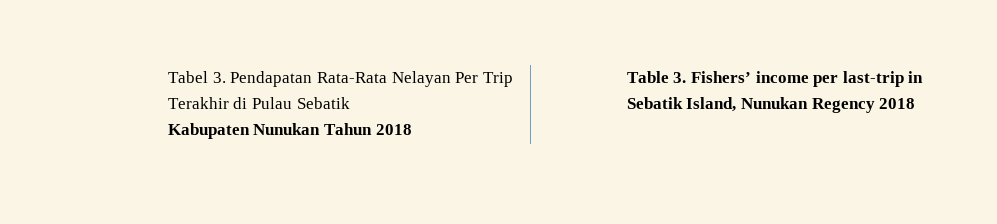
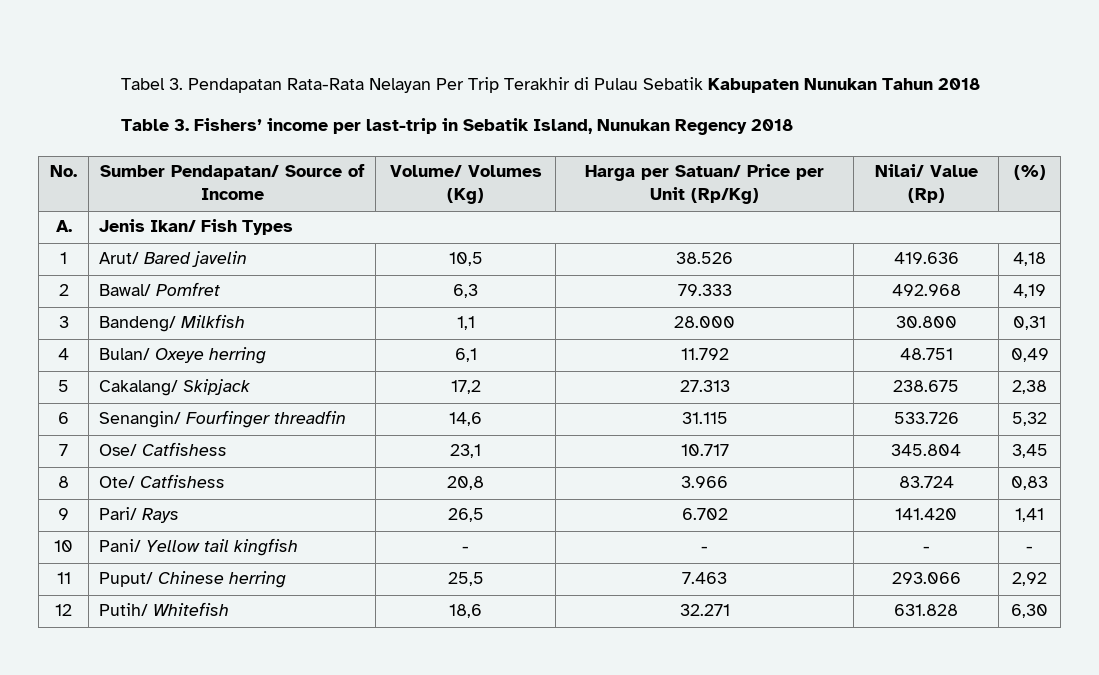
(350, 103) // -> (704, 83) none
(916, 103) none -> [50,165,77,177] [99,164,365,180] [200,188,264,200] [389,165,542,177] [447,188,484,204] [585,164,824,181] [650,187,759,204] [874,164,978,177] [907,188,945,203] [1013,165,1046,180] [55,220,72,232] [99,219,294,235] [60,252,67,264] [99,251,248,267] [448,252,483,266] [676,252,733,264] [893,252,959,264] [1013,252,1046,266] [58,284,69,296] [99,282,221,296] [453,284,478,298] [677,284,732,296] [891,284,961,296] [1013,284,1046,298] [58,316,69,328] [99,314,246,332] [456,316,475,330] [674,316,735,328] [895,316,957,328] [1013,316,1046,330] [58,348,69,360] [99,347,267,364] [454,348,477,362] [680,348,729,360] [899,348,953,360] [1010,348,1049,362] [58,380,69,392] [99,379,251,396] [450,380,481,394] [679,380,730,392] [893,380,959,392] [1012,380,1047,394] [58,412,69,424] [99,410,347,428] [449,412,482,426] [681,412,728,424] [893,412,959,424] [1012,412,1047,426] [59,444,68,456] [99,442,228,456] [450,444,481,458] [680,444,729,456] [891,444,961,456] [1011,444,1048,458] [58,476,69,488] [99,474,226,488] [447,476,484,490] [681,476,728,488] [898,476,954,488] [1011,476,1048,490] [58,508,69,520] [99,507,180,523] [447,508,484,522] [681,508,728,520] [895,508,957,520] [1015,508,1044,522] [54,540,73,552] [99,538,299,556] [462,546,469,552] [701,546,708,552] [922,546,930,552] [1026,546,1033,552] [56,572,71,584] [99,571,287,588] [447,572,484,586] [682,572,727,584] [891,572,961,584] [1012,572,1047,586] [55,604,72,616] [99,602,230,616] [449,604,482,618] [679,604,730,616] [894,604,958,616] [1011,604,1048,618] // No. | Sumber Pendapatan/ Source of Income | Volume/ Volumes (Kg) | Harga per Satuan/ Price per Unit (Rp/Kg) | Nilai/ Value (Rp) | (%) // A. | Jenis Ikan/ Fish Types // 1 | Arut/ Bared javelin | 10,5 | 38.526 | 419.636 | 4,18 // 2 | Bawal/ Pomfret | 6,3 | 79.333 | 492.968 | 4,19 // 3 | Bandeng/ Milkfish | 1,1 | 28.000 | 30.800 | 0,31 // 4 | Bulan/ Oxeye herring | 6,1 | 11.792 | 48.751 | 0,49 // 5 | Cakalang/ Skipjack | 17,2 | 27.313 | 238.675 | 2,38 // 6 | Senangin/ Fourfinger threadfin | 14,6 | 31.115 | 533.726 | 5,32 // 7 | Ose/ Catfishess | 23,1 | 10.717 | 345.804 | 3,45 // 8 | Ote/ Catfishess | 20,8 | 3.966 | 83.724 | 0,83 // 9 | Pari/ Rays | 26,5 | 6.702 | 141.420 | 1,41 // 10 | Pani/ Yellow tail kingfish | - | - | - | - // 11 | Puput/ Chinese herring | 25,5 | 7.463 | 293.066 | 2,92 // 12 | Putih/ Whitefish | 18,6 | 32.271 | 631.828 | 6,30

